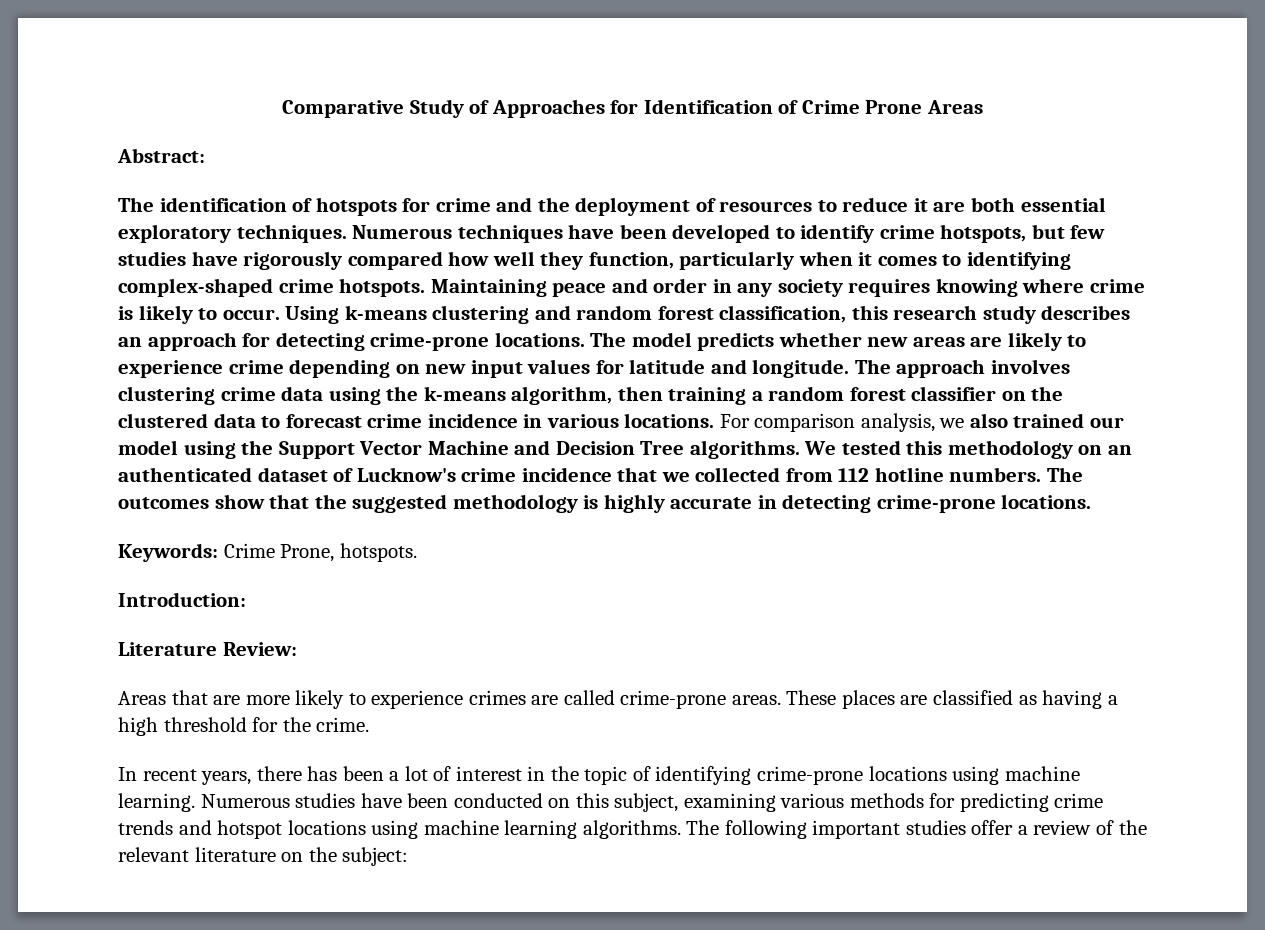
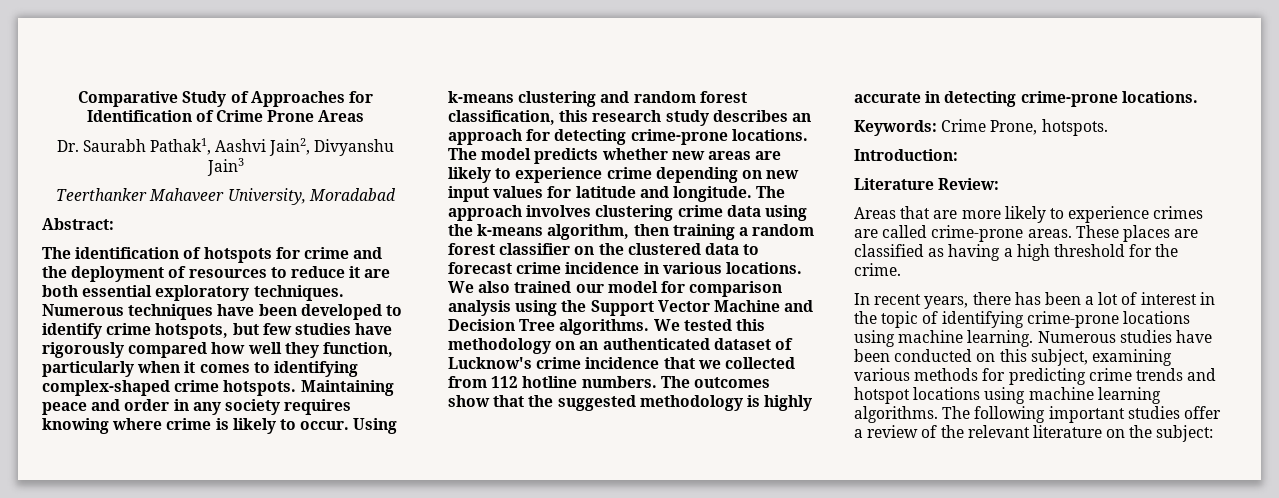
(983, 107) none -> [56,138,395,156] [206,158,244,176] [56,188,396,205] // Dr. Saurabh Pathak1, Aashvi Jain2, Divyanshu Jain3 // Teerthanker Mahaveer University, Moradabad
[719,413,965,432] For comparison analysis, we -> [448,281,474,293] We
(178, 447) none -> [660,281,783,297] [448,300,511,316] for comparison analysis

